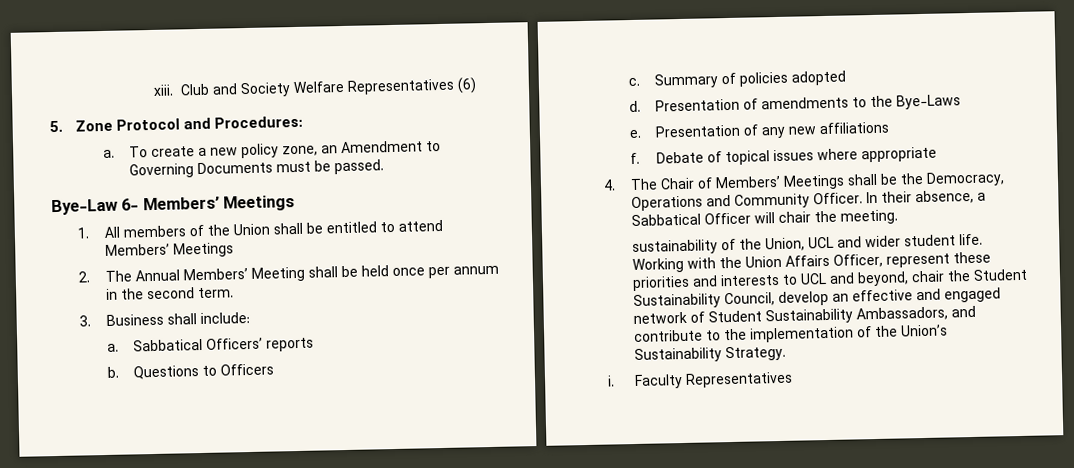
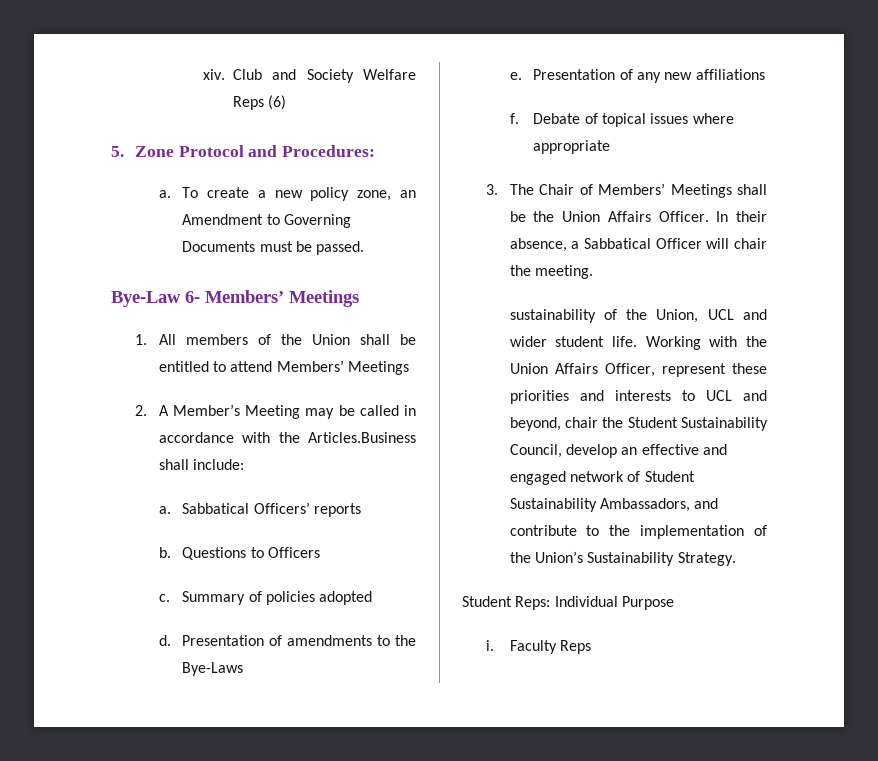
[153,84,175,96] xiii. -> [202,69,225,80] xiv.
[346,78,455,95] Representatives -> [232,96,264,110] Reps
[104,265,499,282] [105,287,234,300] [79,313,164,327] The Annual Members’ Meeting shall be held once per annum in the second term. // 3. Business -> [158,404,416,419] [158,432,416,443] A Member’s Meeting may be called in accordance with the Articles.Business
[603,179,617,191] 4. -> [485,184,498,195] 3.
[925,171,1005,187] [630,193,810,212] Democracy, Operations and Community -> [562,211,651,222] Union Affairs
(786, 353) none -> [462,596,674,610] // Student Reps: Individual Purpose
[684,371,793,388] Representatives -> [559,640,591,654] Reps

